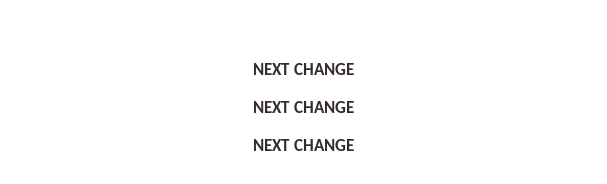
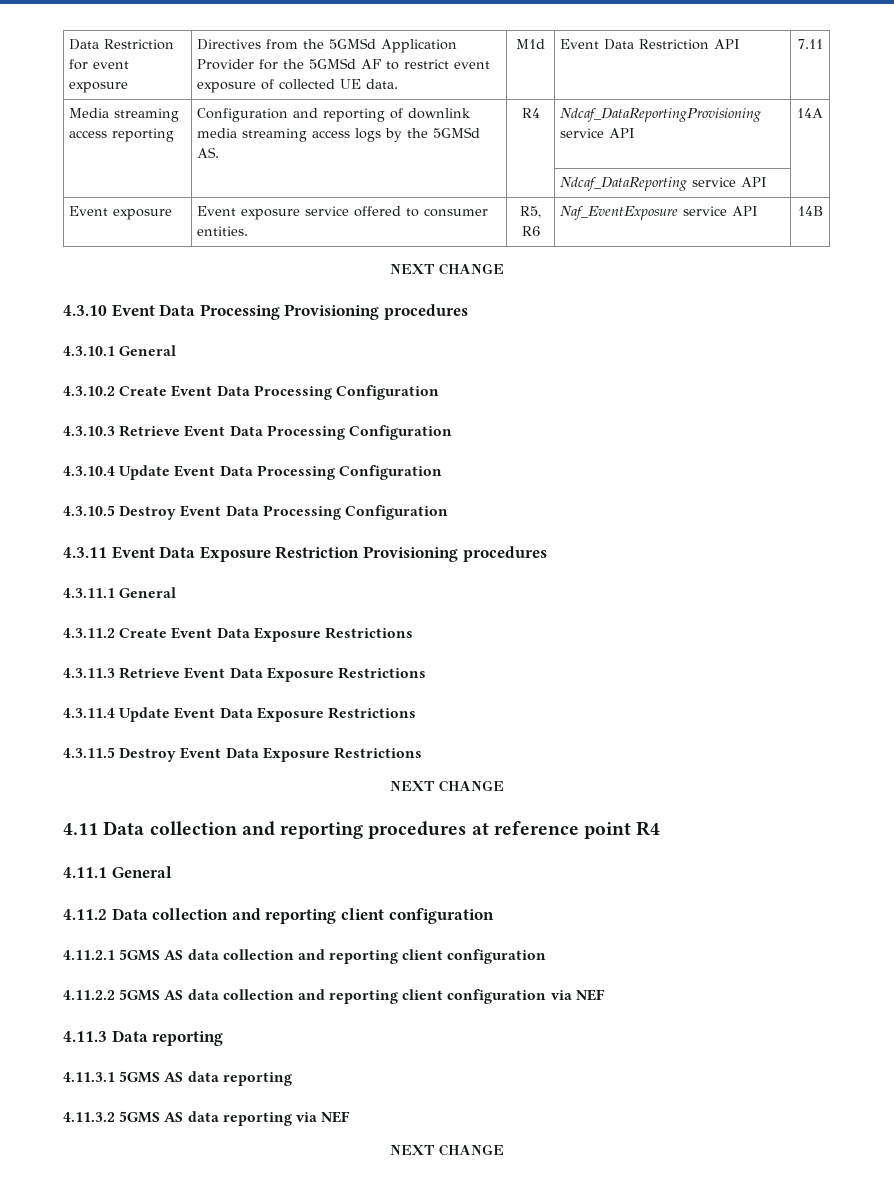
[253,63,354,75] [253,101,354,113] NEXT CHANGE // NEXT CHANGE -> [69,39,175,50] [69,59,130,70] [69,82,129,93] [197,38,458,53] [197,58,491,70] [197,79,399,93] [516,39,545,49] [560,39,741,50] [797,39,823,49] [69,108,180,122] [69,128,175,142] [197,108,472,122] [197,127,481,142] [197,147,220,158] [521,108,540,118] [560,108,762,122] [560,128,636,138] [797,108,823,118] [560,177,768,191] [69,206,173,220] [197,206,489,220] [197,226,249,236] [520,206,541,218] [521,226,540,236] [560,206,759,220] [797,206,823,216] [390,263,504,275] [63,304,468,320] [63,345,177,356] [63,385,439,400] [63,425,452,440] [63,465,442,480] [63,505,448,520] [63,546,547,562] [63,587,177,598] [63,627,413,642] [63,667,426,682] [63,707,416,722] [63,747,422,762] [390,780,504,792] [63,821,661,839] [63,866,172,878] [63,908,494,924] [63,949,547,964] [63,989,605,1004] [63,1030,224,1046] [63,1071,292,1086] [63,1111,351,1126] Data Restriction for event exposure | Directives from the 5GMSd Application Provider for the 5GMSd AF to restrict event exposure of collected UE data. | M1d | Event Data Restriction API | 7.11 // Media streaming access reporting | Configuration and reporting of downlink media streaming access logs by the 5GMSd AS. | R4 | Ndcaf_DataReportingProvisioning service API | 14A // | | | Ndcaf_DataReporting service API | // Event exposure | Event exposure service offered to consumer entities. | R5, R6 | Naf_EventExposure service API | 14B // NEXT CHANGE // 4.3.10 Event Data Processing Provisioning procedures // 4.3.10.1 General // 4.3.10.2 Create Event Data Processing Configuration // 4.3.10.3 Retrieve Event Data Processing Configuration // 4.3.10.4 Update Event Data Processing Configuration // 4.3.10.5 Destroy Event Data Processing Configuration // 4.3.11 Event Data Exposure Restriction Provisioning procedures // 4.3.11.1 General // 4.3.11.2 Create Event Data Exposure Restrictions // 4.3.11.3 Retrieve Event Data Exposure Restrictions // 4.3.11.4 Update Event Data Exposure Restrictions // 4.3.11.5 Destroy Event Data Exposure Restrictions // NEXT CHANGE // 4.11 Data collection and reporting procedures at reference point R4 // 4.11.1 General // 4.11.2 Data collection and reporting client configuration // 4.11.2.1 5GMS AS data collection and reporting client configuration // 4.11.2.2 5GMS AS data collection and reporting client configuration via NEF // 4.11.3 Data reporting // 4.11.3.1 5GMS AS data reporting // 4.11.3.2 5GMS AS data reporting via NEF

